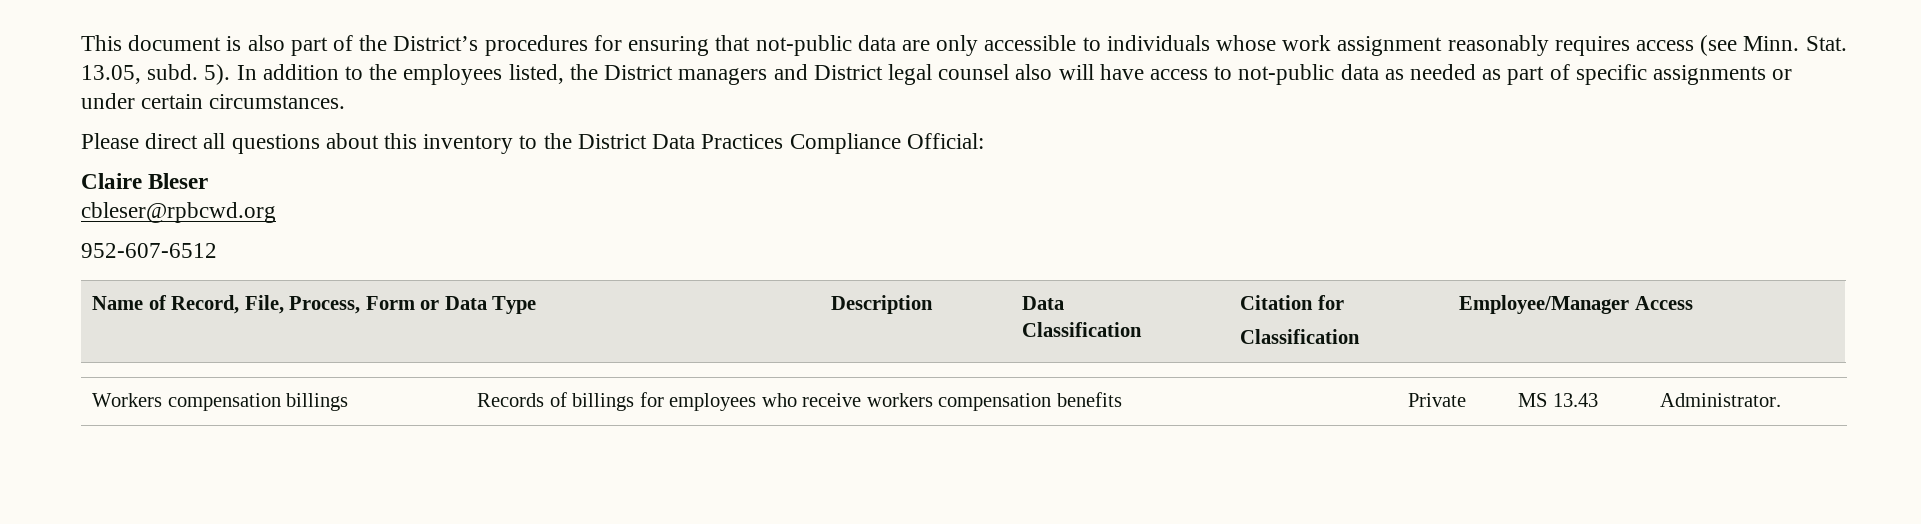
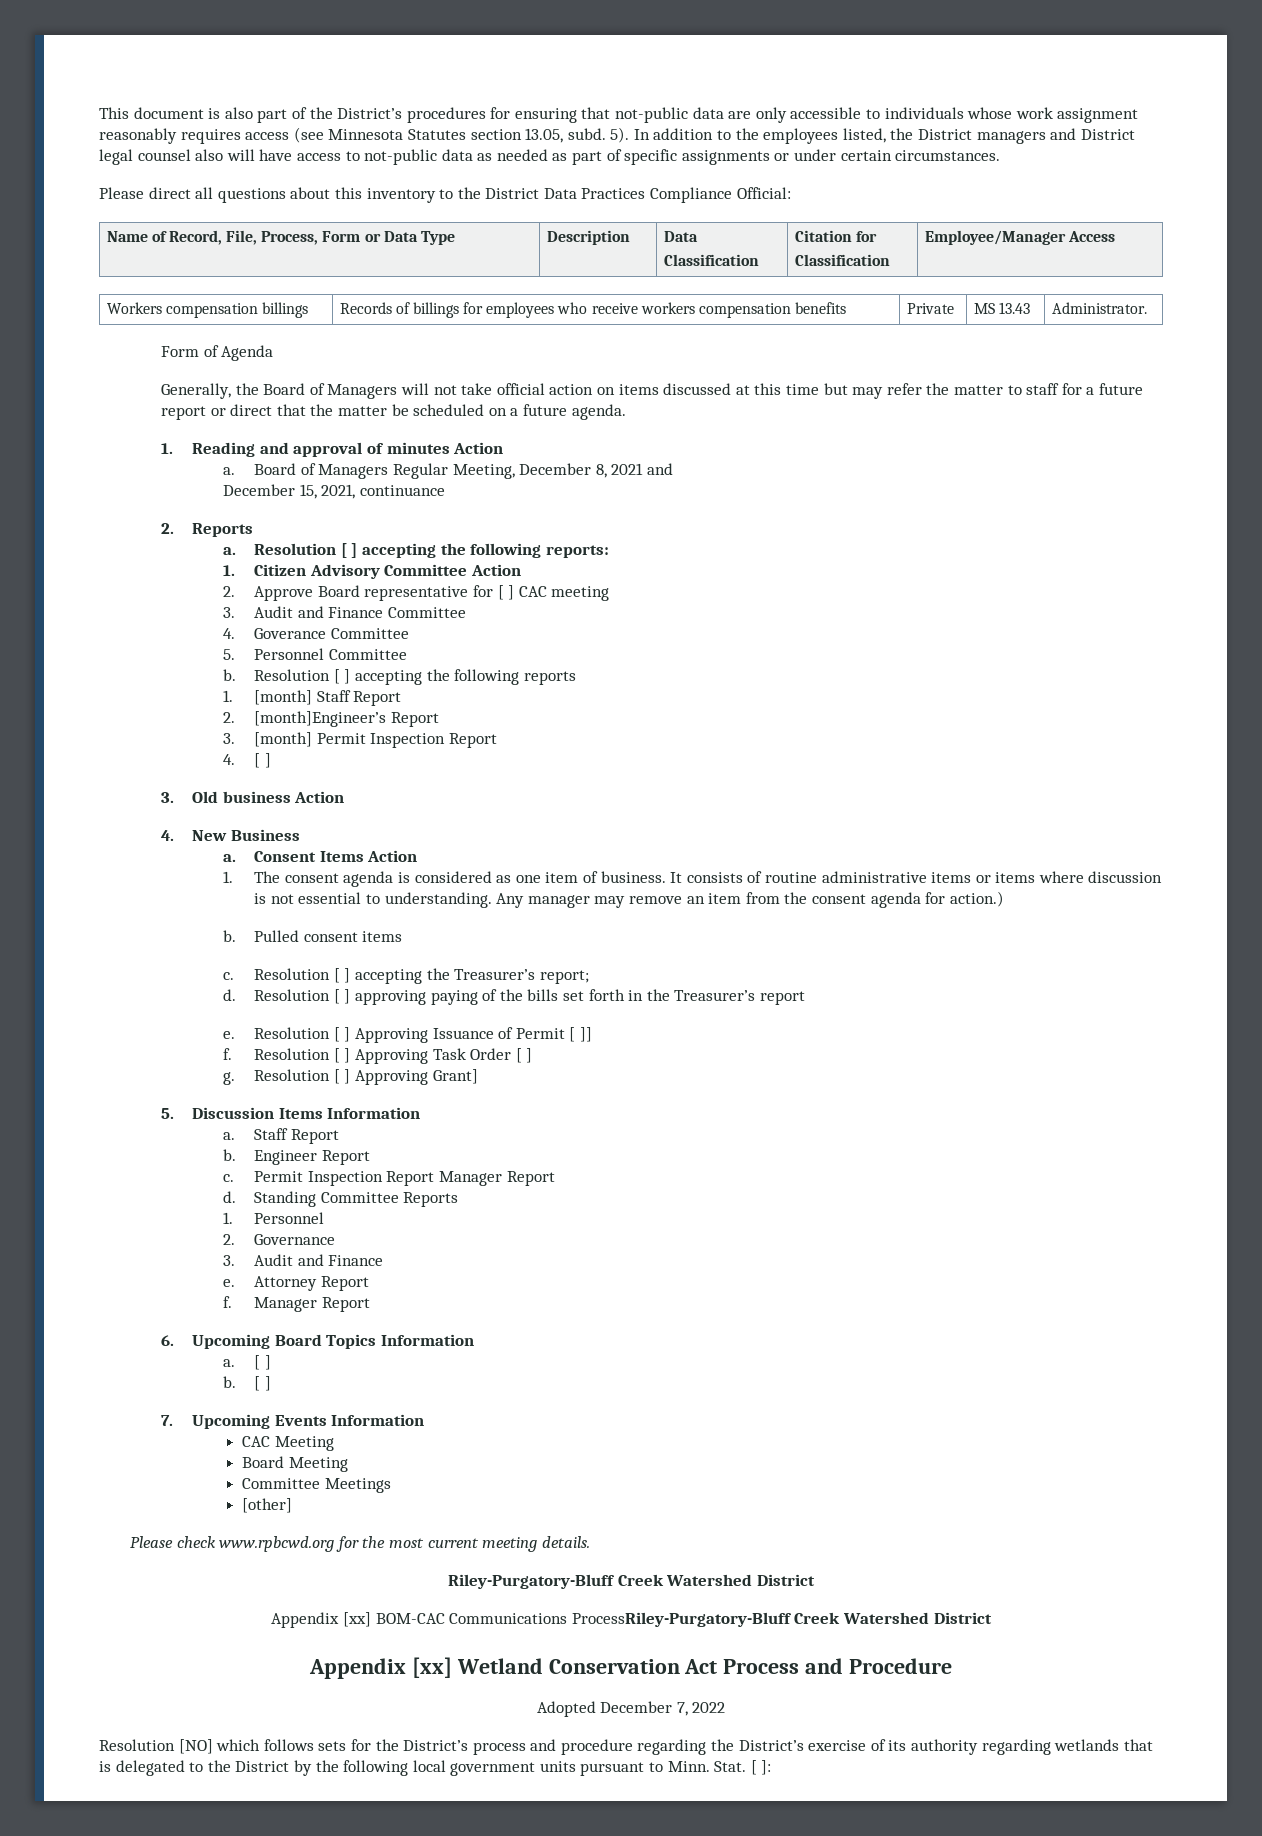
[1743,36,1847,51] Minn. Stat. -> [328,129,522,140] Minnesota Statutes section
[81,173,209,189] [81,202,276,223] [81,243,217,258] // Claire Bleser // cbleser@rpbcwd.org // 952-607-6512 -> (791, 193) none
(1781, 400) none -> [161,345,274,361] [161,383,1143,399] [161,404,626,420] [161,442,504,457] [223,463,673,479] [223,484,445,499] [161,523,254,537] [223,543,609,558] [223,564,522,579] [223,585,610,601] [223,606,467,618] [223,628,409,639] [223,648,407,660] [223,669,576,685] [223,690,402,706] [223,711,439,727] [223,732,498,748] [223,753,271,768] [161,791,345,803] [161,829,300,841] [223,850,418,862] [223,871,1163,887] [254,891,1004,908] [223,930,403,942] [223,968,589,984] [223,989,805,1005] [223,1027,592,1043] [223,1048,533,1064] [223,1069,478,1085] [161,1107,421,1119] [223,1128,339,1144] [223,1149,370,1165] [223,1171,555,1186] [223,1191,459,1207] [223,1212,325,1224] [223,1234,336,1245] [223,1254,384,1266] [223,1276,369,1291] [223,1296,370,1312] [161,1334,474,1349] [223,1355,271,1370] [223,1376,271,1391] [161,1414,425,1429] [241,1436,334,1451] [241,1456,348,1472] [241,1478,391,1493] [241,1498,292,1513] [130,1536,590,1552] [448,1574,815,1589] [271,1612,992,1628] [309,1657,952,1679] [536,1701,726,1717] [99,1739,1153,1755] [99,1760,772,1776] // Form of Agenda // Generally, the Board of Managers will not take official action on items discussed at this time but may refer the matter to staff for a future report or direct that the matter be scheduled on a future agenda. // 1. Reading and approval of minutes Action // a. Board of Managers Regular Meeting, December 8, 2021 and // December 15, 2021, continuance // 2. Reports // a. Resolution [ ] accepting the following reports: // 1. Citizen Advisory Committee Action // 2. Approve Board representative for [ ] CAC meeting // 3. Audit and Finance Committee // 4. Goverance Committee // 5. Personnel Committee // b. Resolution [ ] accepting the following reports // 1. [month] Staff Report // 2. [month]Engineer’s Report // 3. [month] Permit Inspection Report // 4. [ ] // 3. Old business Action // 4. New Business // a. Consent Items Action // 1. The consent agenda is considered as one item of business. It consists of routine administrative items or items where discussion is not essential to understanding. Any manager may remove an item from the consent agenda for action.) // b. Pulled consent items // c. Resolution [ ] accepting the Treasurer’s report; // d. Resolution [ ] approving paying of the bills set forth in the Treasurer’s report // e. Resolution [ ] Approving Issuance of Permit [ ]] // f. Resolution [ ] Approving Task Order [ ] // g. Resolution [ ] Approving Grant] // 5. Discussion Items Information // a. Staff Report // b. Engineer Report // c. Permit Inspection Report Manager Report // d. Standing Committee Reports // 1. Personnel // 2. Governance // 3. Audit and Finance // e. Attorney Report // f. Manager Report // 6. Upcoming Board Topics Information // a. [ ] // b. [ ] // 7. Upcoming Events Information // CAC Meeting // Board Meeting // Committee Meetings // [other] // Please check www.rpbcwd.org for the most current meeting details. // Riley-Purgatory-Bluff Creek Watershed District // Appendix [xx] BOM-CAC Communications ProcessRiley-Purgatory-Bluff Creek Watershed District // Appendix [xx] Wetland Conservation Act Process and Procedure // Adopted December 7, 2022 // Resolution [NO] which follows sets for the District’s process and procedure regarding the District’s exercise of its authority regarding wetlands that is delegated to the District by the following local government units pursuant to Minn. Stat. [ ]:

